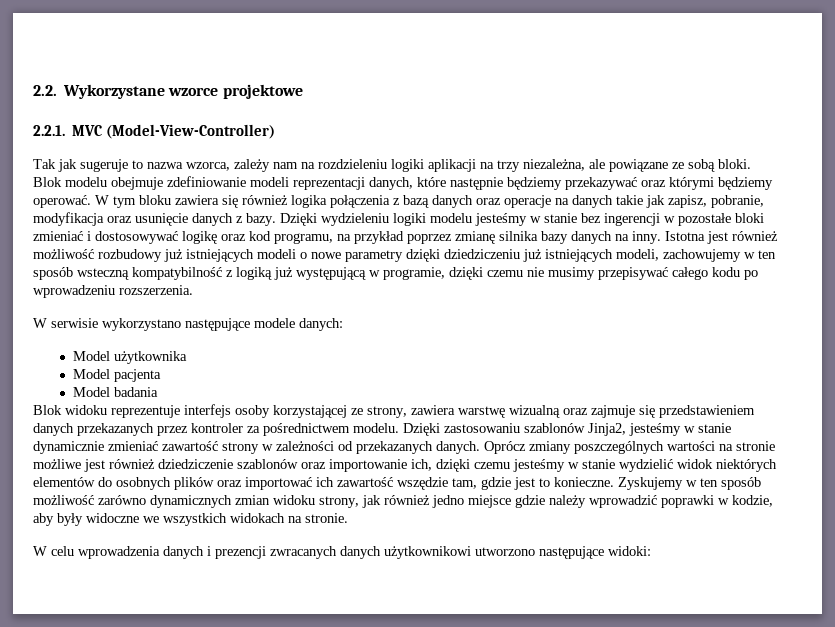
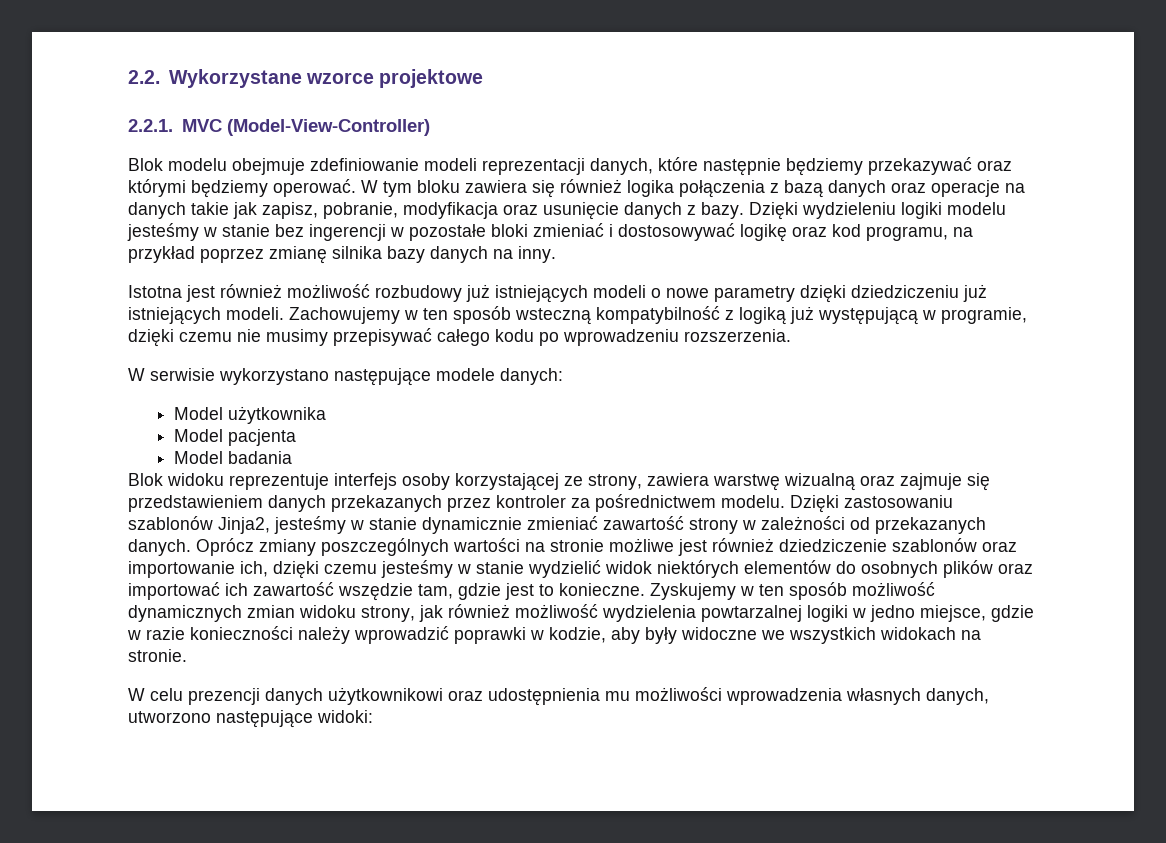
[33,159,751,172] Tak jak sugeruje to nazwa wzorca, zależy nam na rozdzieleniu logiki aplikacji na trzy niezależna, ale powiązane ze sobą bloki. -> (430, 127) none
(661, 237) none -> (556, 254) //
[616,249,741,262] modeli, zachowujemy -> [226,307,400,324] modeli. Zachowujemy
[98,495,146,505] zarówno -> (935, 589) none
[432,495,545,508] jedno miejsce gdzie -> [515,604,1034,622] [127,626,293,640] możliwość wydzielenia powtarzalnej logiki w jedno miejsce, gdzie w razie konieczności
[78,546,471,559] wprowadzenia danych i prezencji zwracanych danych użytkownikowi -> [188,687,989,706] prezencji danych użytkownikowi oraz udostępnienia mu możliwości wprowadzenia własnych danych,

